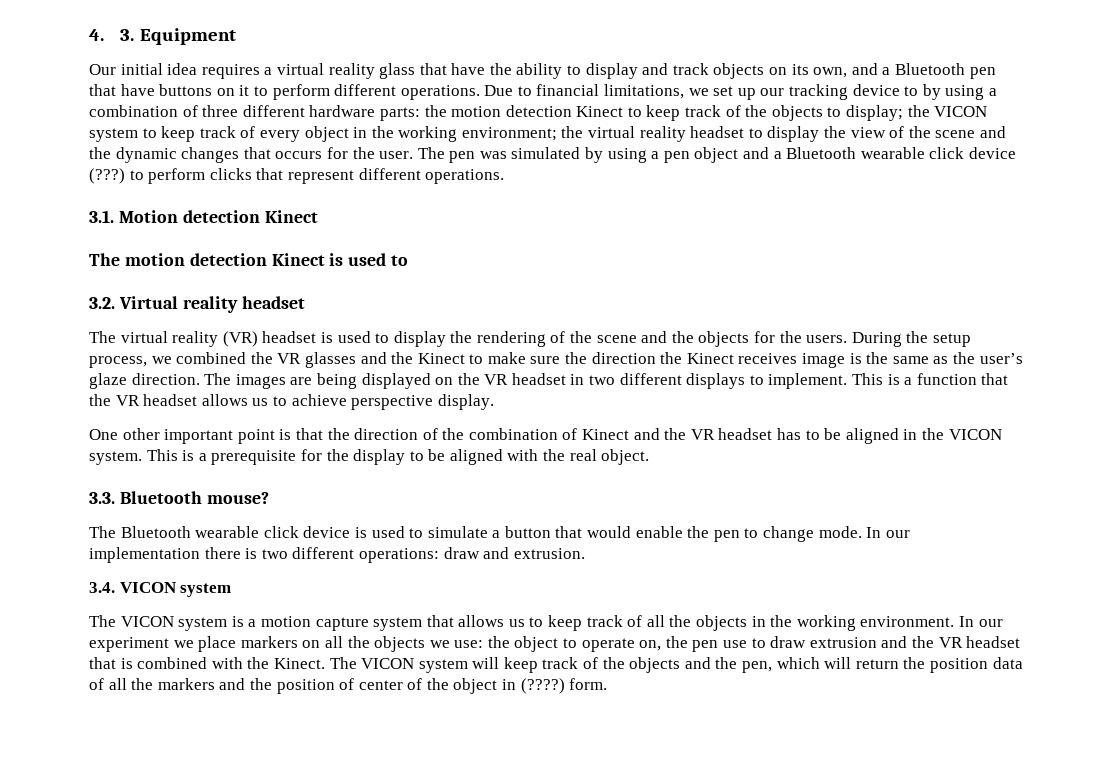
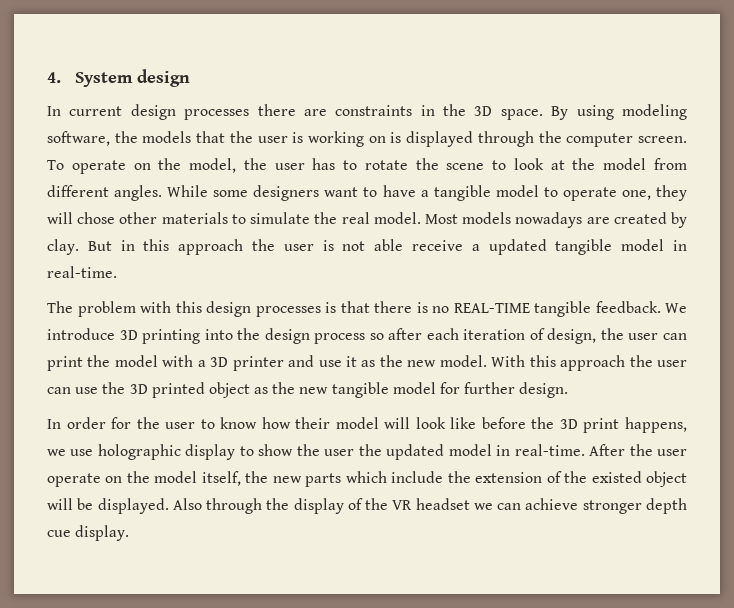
[120,28,236,45] [89,63,996,79] [89,84,997,100] [89,105,988,121] [89,126,1006,142] [89,147,1016,163] [89,168,505,184] [89,210,318,223] [89,253,409,266] [89,296,305,313] [89,331,971,347] [89,352,1023,368] [89,373,1009,389] [89,394,494,410] [89,428,1002,444] [89,449,650,465] [89,491,269,504] [89,526,910,542] [89,547,585,563] [89,582,232,597] [89,615,1003,631] [89,636,1021,652] [89,657,1023,673] [89,678,608,694] 3. Equipment // Our initial idea requires a virtual reality glass that have the ability to display and track objects on its own, and a Bluetooth pen that have buttons on it to perform different operations. Due to financial limitations, we set up our tracking device to by using a combination of three different hardware parts: the motion detection Kinect to keep track of the objects to display; the VICON system to keep track of every object in the working environment; the virtual reality headset to display the view of the scene and the dynamic changes that occurs for the user. The pen was simulated by using a pen object and a Bluetooth wearable click device (???) to perform clicks that represent different operations. // 3.1. Motion detection Kinect // The motion detection Kinect is used to // 3.2. Virtual reality headset // The virtual reality (VR) headset is used to display the rendering of the scene and the objects for the users. During the setup process, we combined the VR glasses and the Kinect to make sure the direction the Kinect receives image is the same as the user’s glaze direction. The images are being displayed on the VR headset in two different displays to implement. This is a function that the VR headset allows us to achieve perspective display. // One other important point is that the direction of the combination of Kinect and the VR headset has to be aligned in the VICON system. This is a prerequisite for the display to be aligned with the real object. // 3.3. Bluetooth mouse? // The Bluetooth wearable click device is used to simulate a button that would enable the pen to change mode. In our implementation there is two different operations: draw and extrusion. // 3.4. VICON system // The VICON system is a motion capture system that allows us to keep track of all the objects in the working environment. In our experiment we place markers on all the objects we use: the object to operate on, the pen use to draw extrusion and the VR headset that is combined with the Kinect. The VICON system will keep track of the objects and the pen, which will return the position data of all the markers and the position of center of the object in (????) form. -> [75,69,191,87] [47,104,687,120] [47,131,687,147] [47,158,687,174] [47,185,687,201] [47,212,687,228] [47,239,687,255] [47,266,117,278] [47,301,687,317] [47,328,687,344] [47,355,688,371] [47,382,569,398] [47,417,687,433] [47,444,687,460] [47,471,687,487] [47,498,687,514] [47,525,130,541] System design // In current design processes there are constraints in the 3D space. By using modeling software, the models that the user is working on is displayed through the computer screen. To operate on the model, the user has to rotate the scene to look at the model from different angles. While some designers want to have a tangible model to operate one, they will chose other materials to simulate the real model. Most models nowadays are created by clay. But in this approach the user is not able receive a updated tangible model in real-time. // The problem with this design processes is that there is no REAL-TIME tangible feedback. We introduce 3D printing into the design process so after each iteration of design, the user can print the model with a 3D printer and use it as the new model. With this approach the user can use the 3D printed object as the new tangible model for further design. // In order for the user to know how their model will look like before the 3D print happens, we use holographic display to show the user the updated model in real-time. After the user operate on the model itself, the new parts which include the extension of the existed object will be displayed. Also through the display of the VR headset we can achieve stronger depth cue display.

